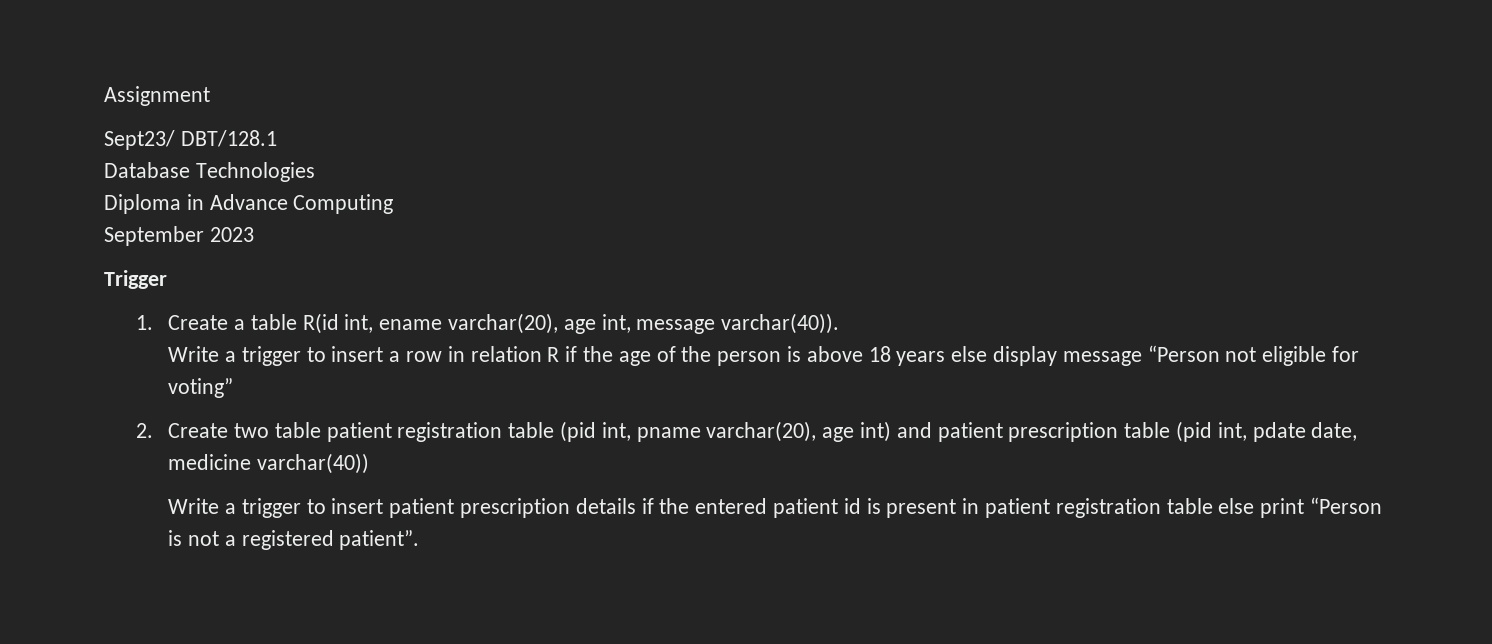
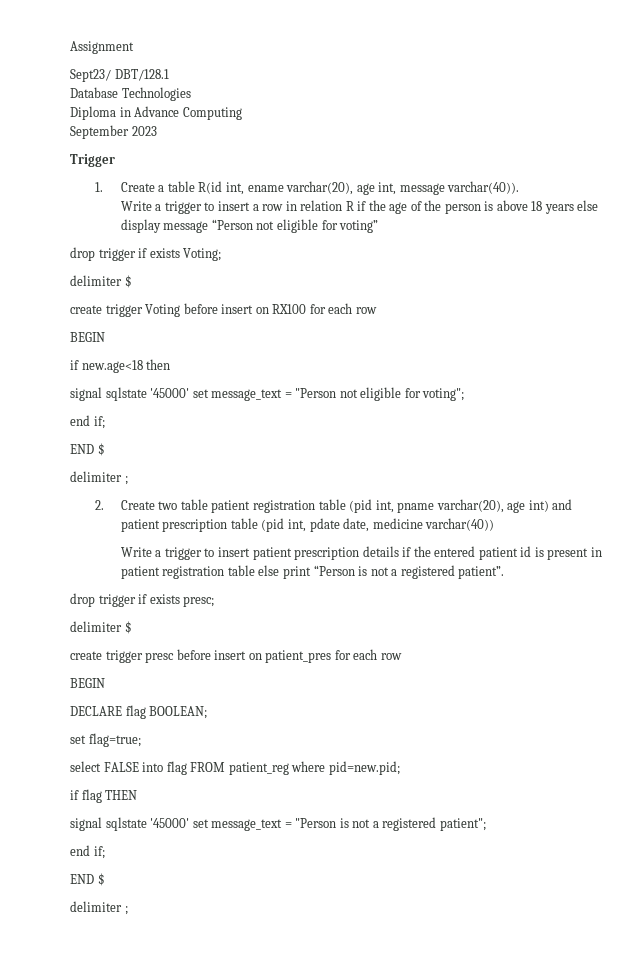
(234, 388) none -> [70,247,222,261] [70,275,132,288] [70,303,377,317] [70,332,105,342] [70,359,171,373] [70,387,465,401] [70,415,105,429] [70,443,105,456] [70,471,128,485] // drop trigger if exists Voting; // delimiter $ // create trigger Voting before insert on RX100 for each row // BEGIN // if new.age<18 then // signal sqlstate '45000' set message_text = "Person not eligible for voting"; // end if; // END $ // delimiter ;
(420, 540) none -> [70,593,215,607] [70,621,132,634] [70,649,402,663] [70,678,105,688] [70,705,208,719] [70,733,141,747] [70,761,400,775] [70,789,138,803] [70,817,486,831] [70,845,105,859] [70,873,105,886] [70,901,128,915] // drop trigger if exists presc; // delimiter $ // create trigger presc before insert on patient_pres for each row // BEGIN // DECLARE flag BOOLEAN; // set flag=true; // select FALSE into flag FROM patient_reg where pid=new.pid; // if flag THEN // signal sqlstate '45000' set message_text = "Person is not a registered patient"; // end if; // END $ // delimiter ;

